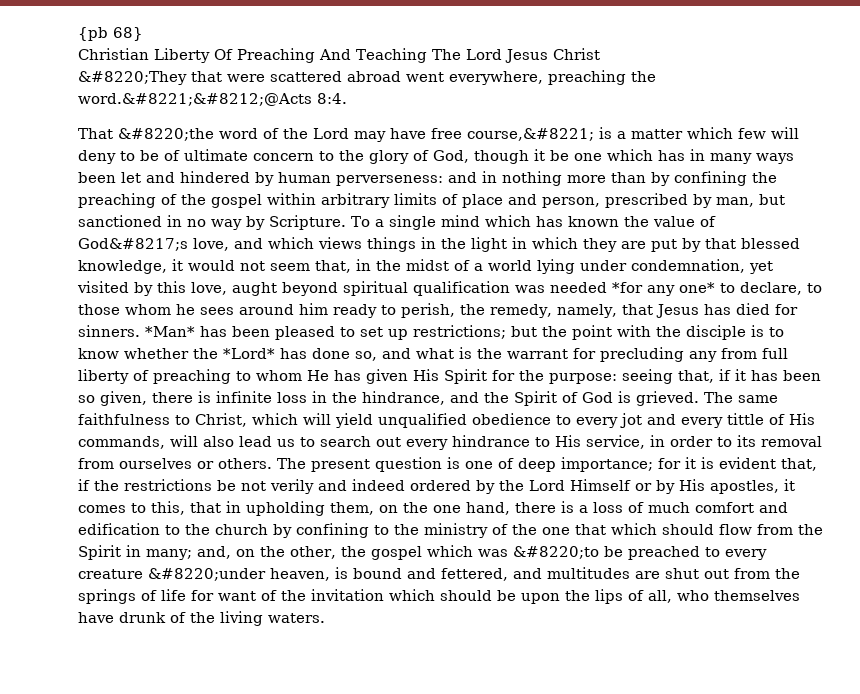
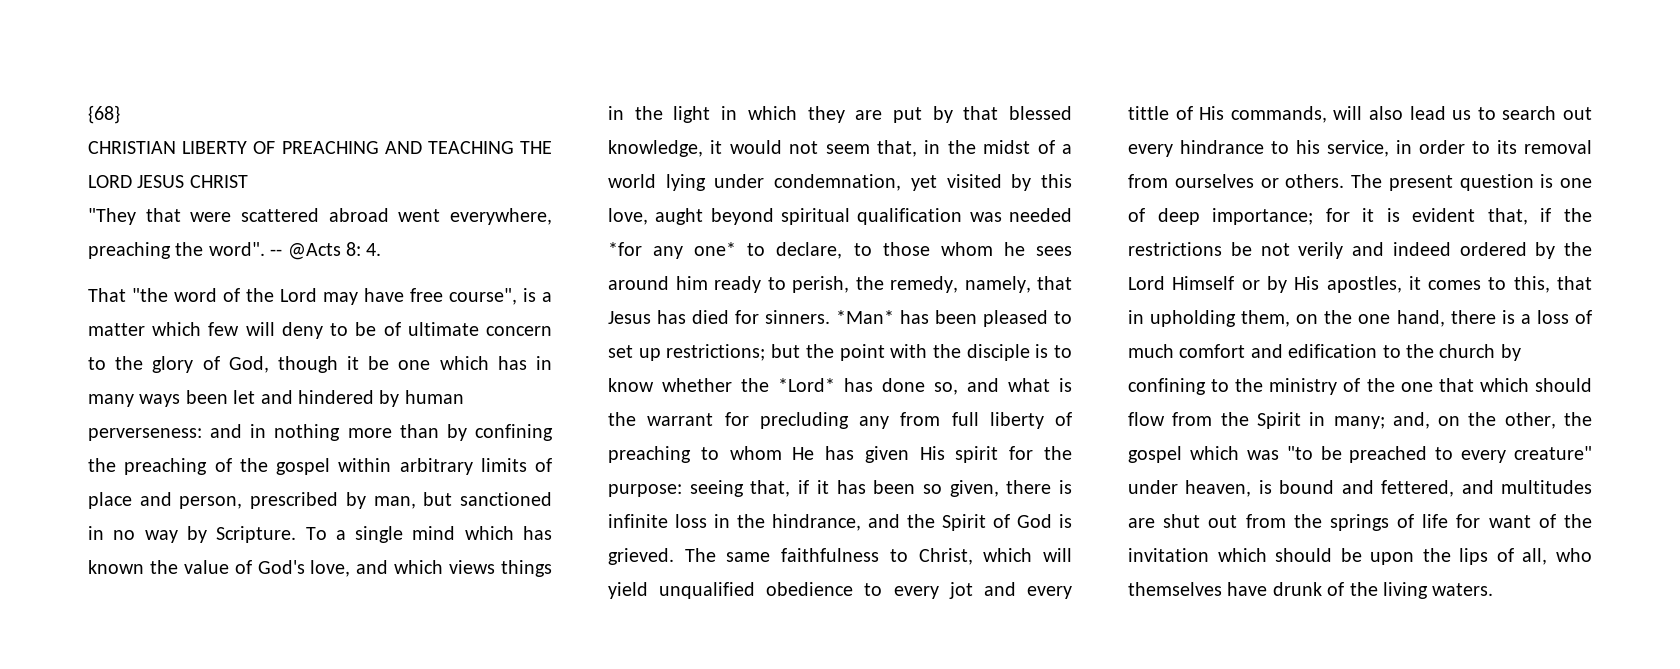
[78,27,143,41] [78,48,600,63] [78,71,187,85] {pb 68} // Christian Liberty Of Preaching And Teaching The Lord Jesus Christ // &#8220;They -> [88,105,120,124] [88,141,552,154] [88,175,248,188] [88,208,136,225] {68} // CHRISTIAN LIBERTY OF PREACHING AND TEACHING THE LORD JESUS CHRIST // "They
[78,93,347,106] word.&#8221;&#8212;@Acts 8:4. -> [208,242,382,260] word". -- @Acts 8: 4.
[118,128,214,141] &#8220;the -> [132,288,168,302] "the
[467,128,594,141] course,&#8221; -> [449,288,517,305] course",
[78,238,188,251] God&#8217;s -> [257,560,305,574] God's
[444,369,487,384] Spirit -> [955,446,999,463] spirit
[555,435,581,447] His -> [1296,140,1320,154] his
[512,546,599,559] &#8220;to -> [1286,446,1313,460] "to
[78,568,266,581] creature &#8220;under -> [1514,446,1592,460] [1128,480,1178,494] creature" under

